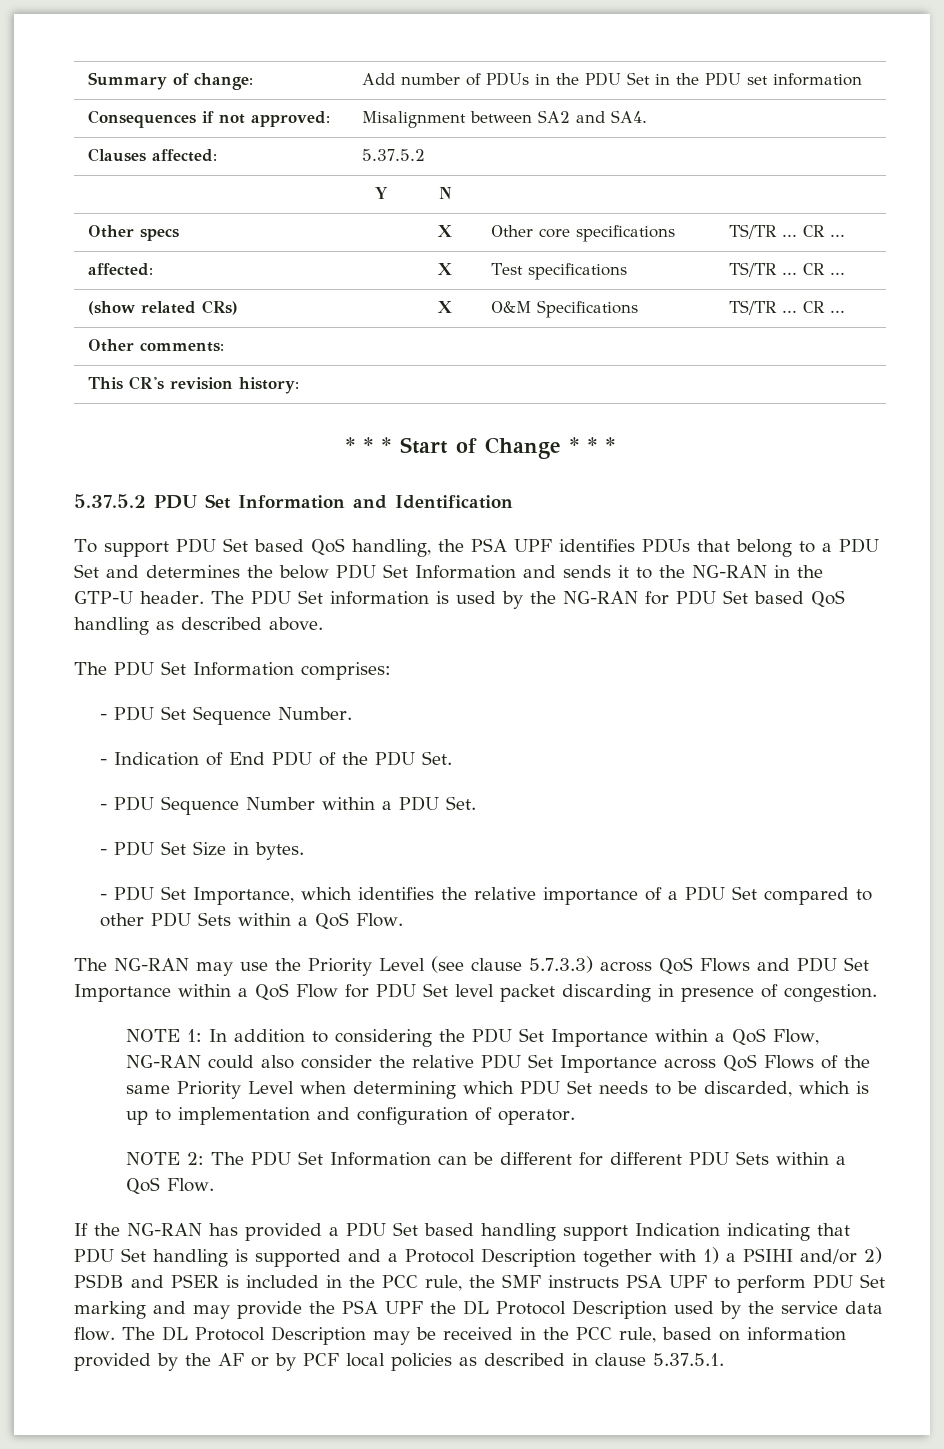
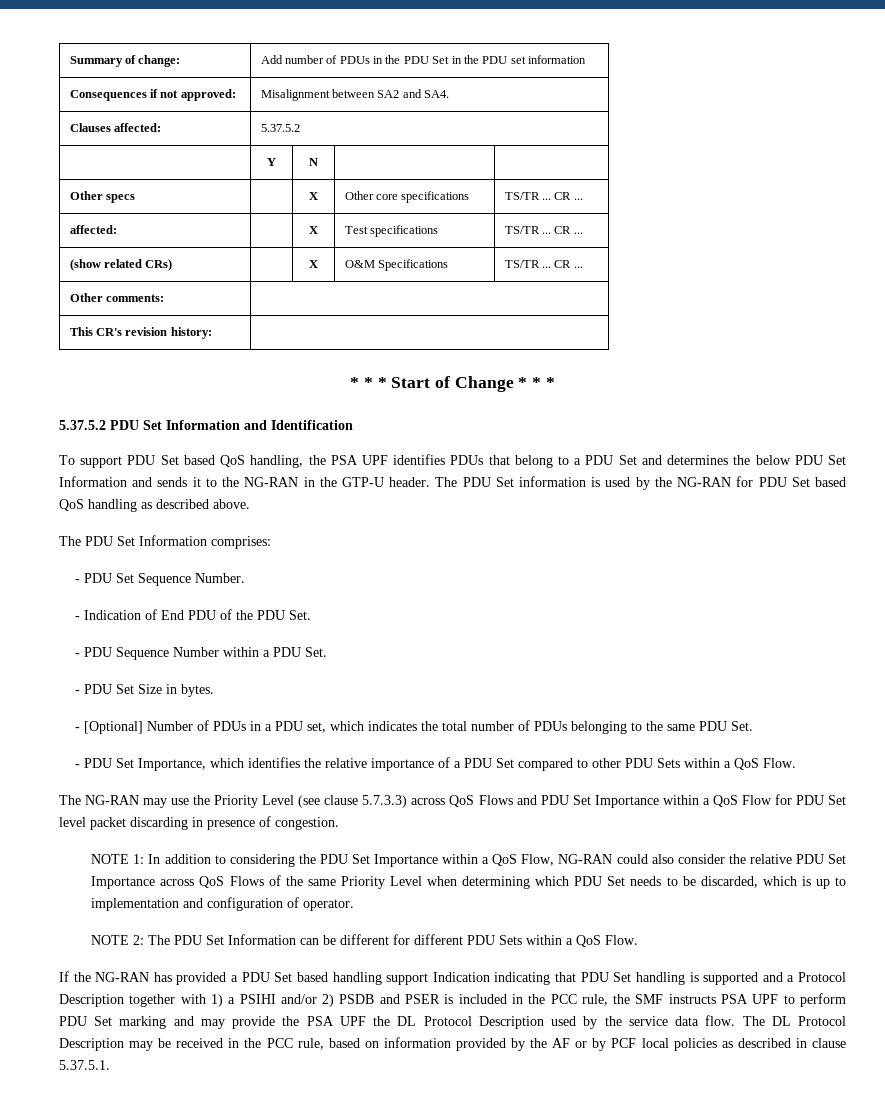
(305, 851) none -> [75,720,754,734] // - [Optional] Number of PDUs in a PDU set, which indicates the total number of PDUs belonging to the same PDU Set.

